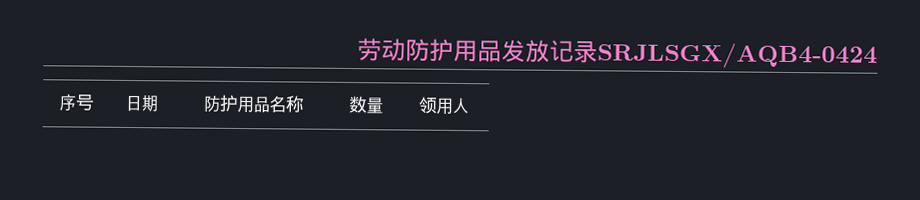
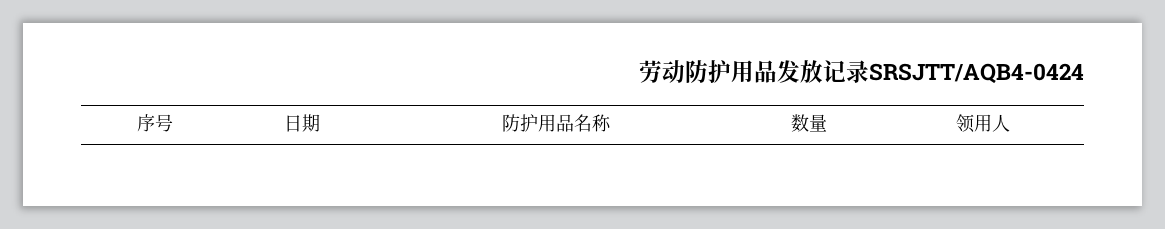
[597,42,878,70] SRJLSGX/AQB4-0424 -> [869,63,1084,84] SRSJTT/AQB4-0424

